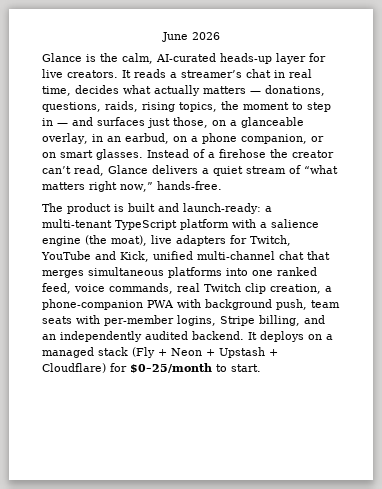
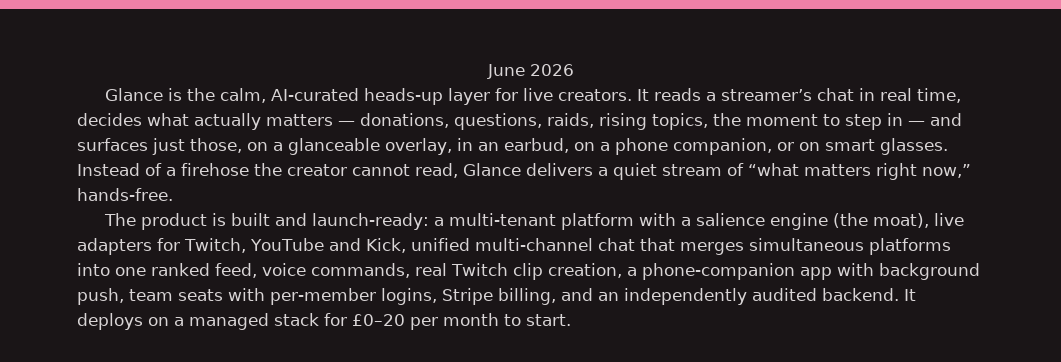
[42,166,71,174] can’t -> [352,164,410,176] cannot
[115,220,177,230] TypeScript -> (557, 219) none
[147,300,174,308] PWA -> [799,267,832,280] app
[132,347,278,358] [42,363,212,373] (Fly + Neon + Upstash + Cloudflare) for $0–25/month -> [324,313,499,330] for £0–20 per month

